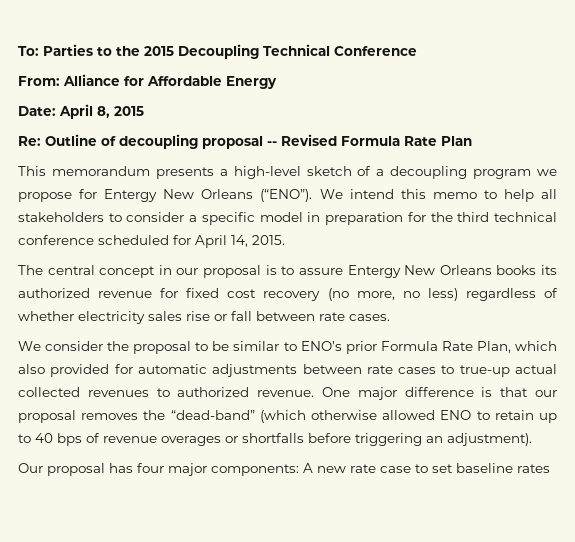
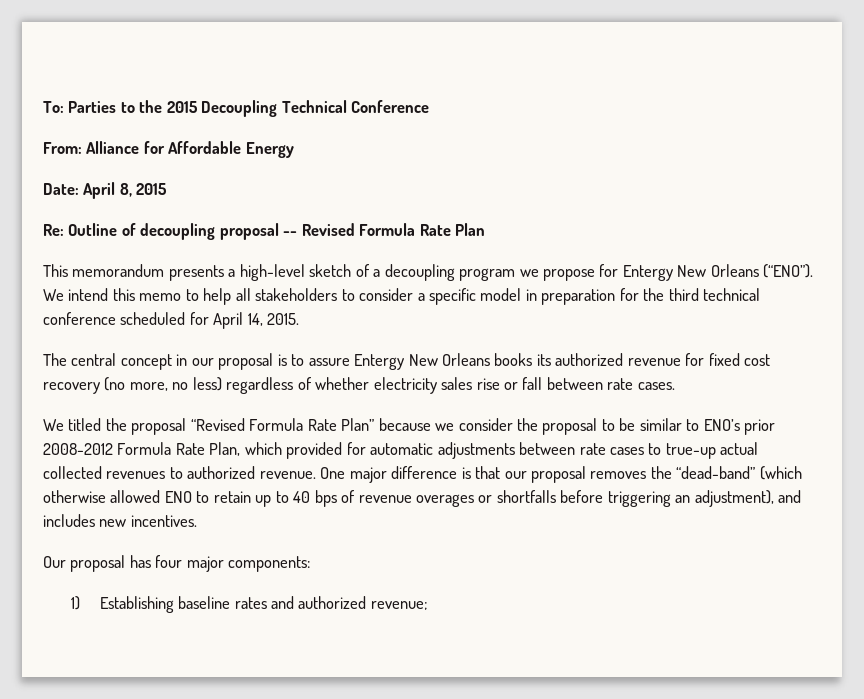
(41, 346) none -> [68,418,455,435] titled the proposal “Revised Formula Rate Plan” because we
(377, 347) none -> [43,443,113,455] 2008-2012
[18,364,45,374] also -> (282, 448) none
[447,433,532,446] adjustment). -> [694,490,802,507] [43,514,197,527] adjustment), and includes new incentives.
[303,463,550,473] A new rate case to set baseline rates -> [71,596,428,613] // 1) Establishing baseline rates and authorized revenue;

